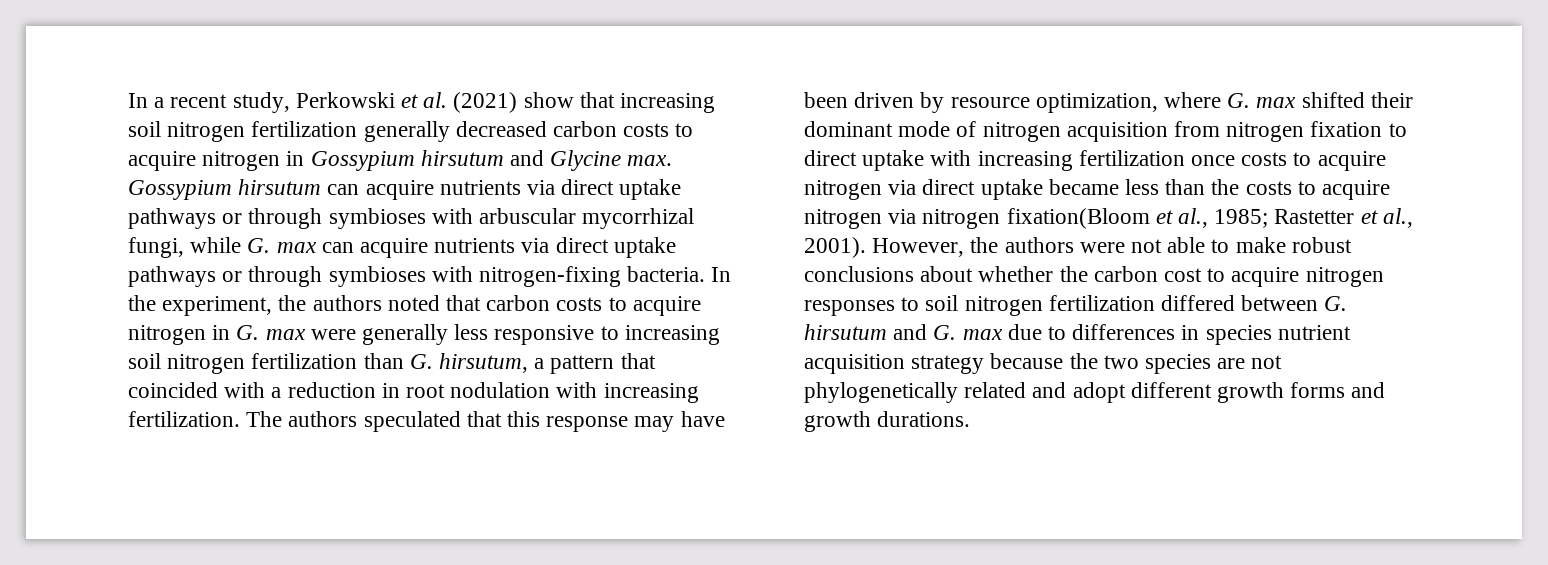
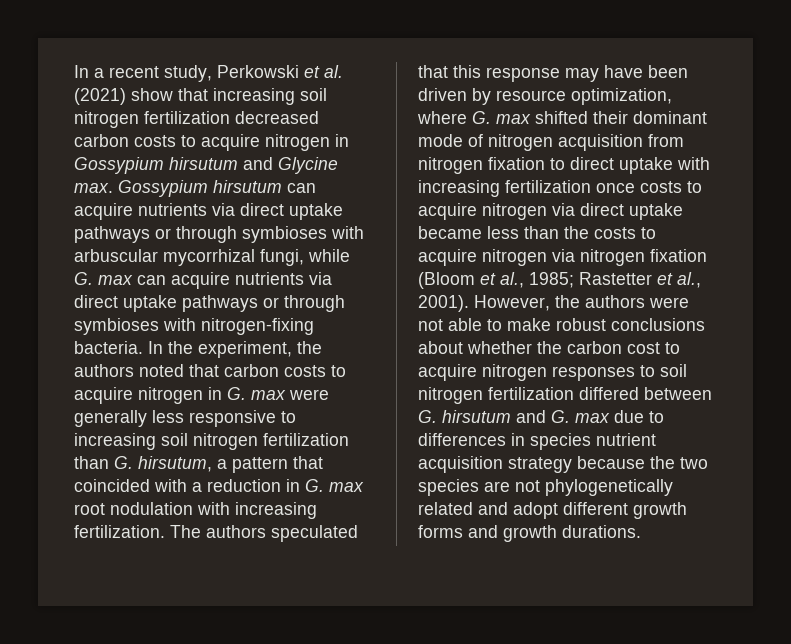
[363,121,450,142] generally -> (230, 117) none
(400, 390) none -> [305,479,364,492] G. max
[1006,208,1150,229] fixation(Bloom -> [650,249,707,262] [418,272,475,289] fixation (Bloom

